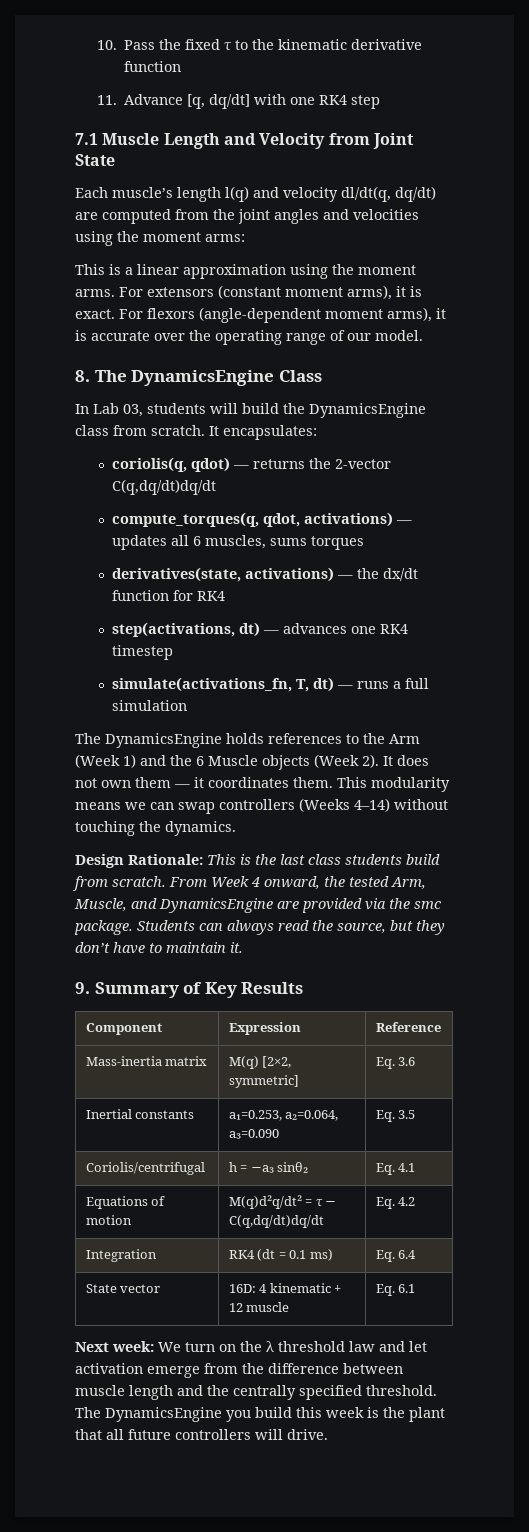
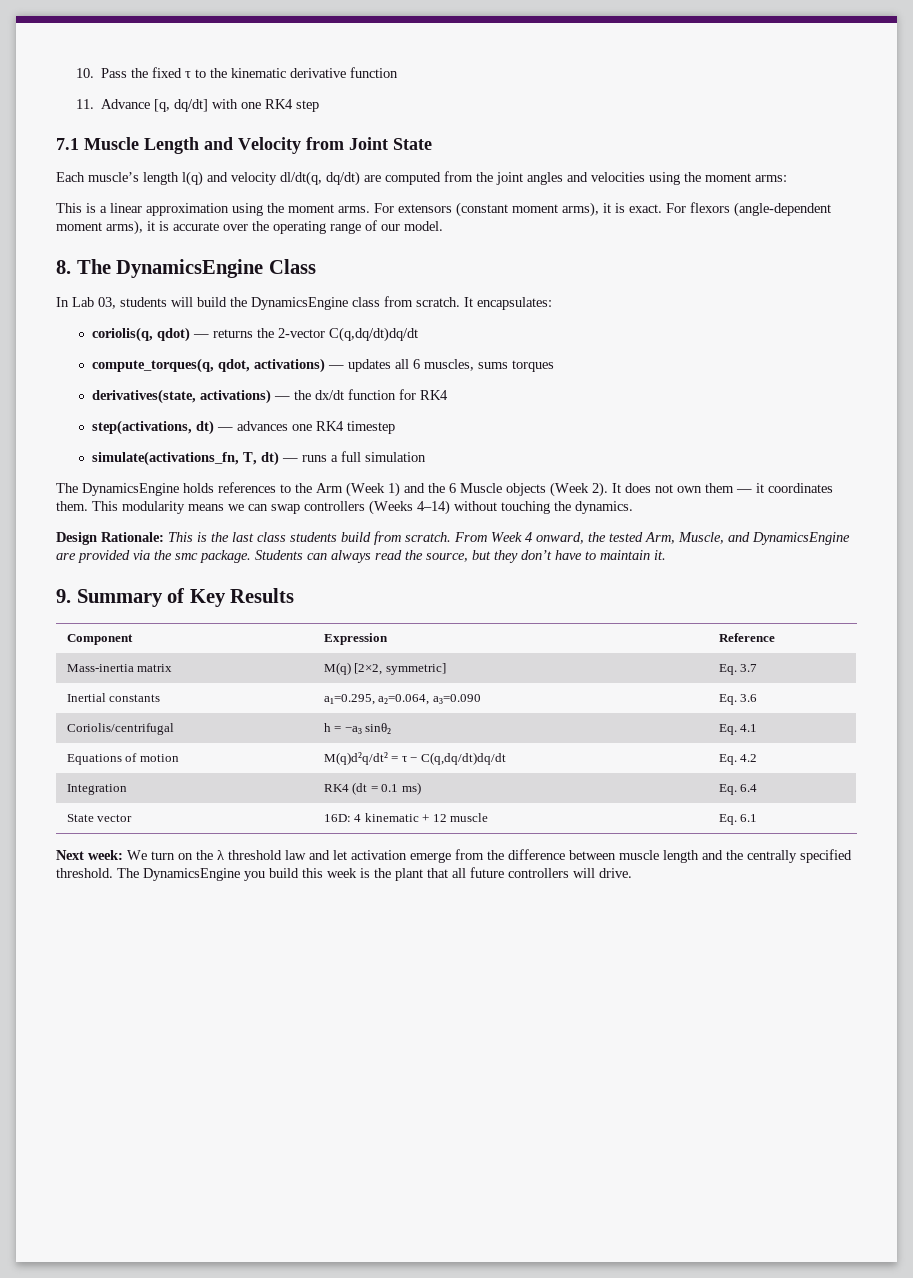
[398,1057,416,1066] 3.6 -> [740,664,758,672] 3.7
[228,1110,282,1121] a₁=0.253, -> [323,694,375,705] a₁=0.295,
[398,1110,416,1119] 3.5 -> [740,694,758,702] 3.6

